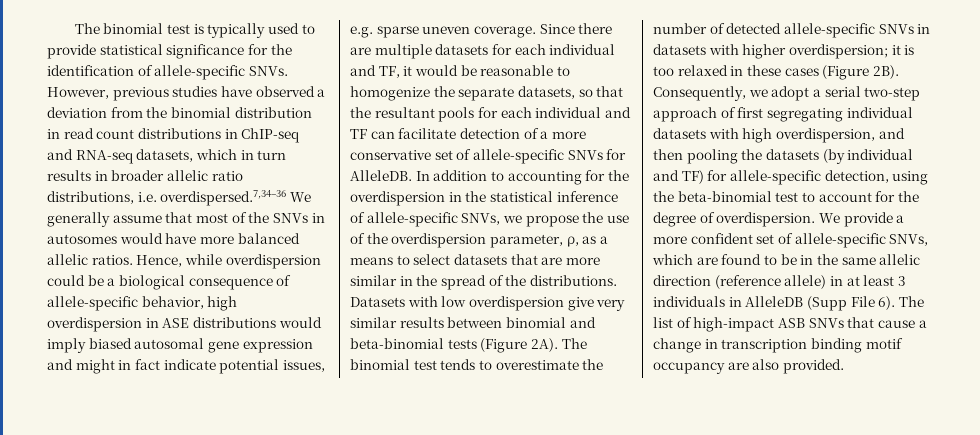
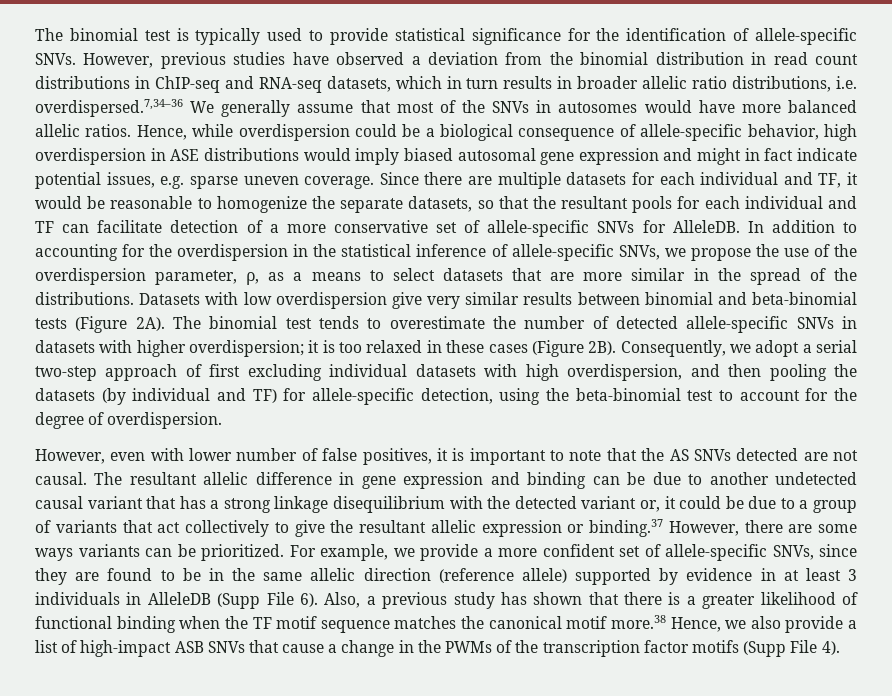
[766,108,843,122] segregating -> [247,364,322,381] excluding
[818,213,840,223] We -> [35,448,858,465] [35,472,857,489] [35,496,857,513] [35,519,857,537] [35,544,415,561] // However, even with lower number of false positives, it is important to note that the AS SNVs detected are not causal. The resultant allelic difference in gene expression and binding can be due to another undetected causal variant that has a strong linkage disequilibrium with the detected variant or, it could be due to a group of variants that act collectively to give the resultant allelic expression or binding.37 However, there are some ways variants can be prioritized. For example, we
[652,254,693,265] which -> [819,544,857,557] [35,568,67,585] since they
(827, 282) none -> [575,568,753,585] supported by evidence
[898,296,924,307] The -> [324,592,859,609] [35,615,857,633] Also, a previous study has shown that there is a greater likelihood of functional binding when the TF motif sequence matches the canonical motif more.38 Hence, we also provide a
[721,338,903,353] [653,359,844,374] transcription binding motif occupancy are also provided. -> [417,640,840,657] the PWMs of the transcription factor motifs (Supp File 4).

